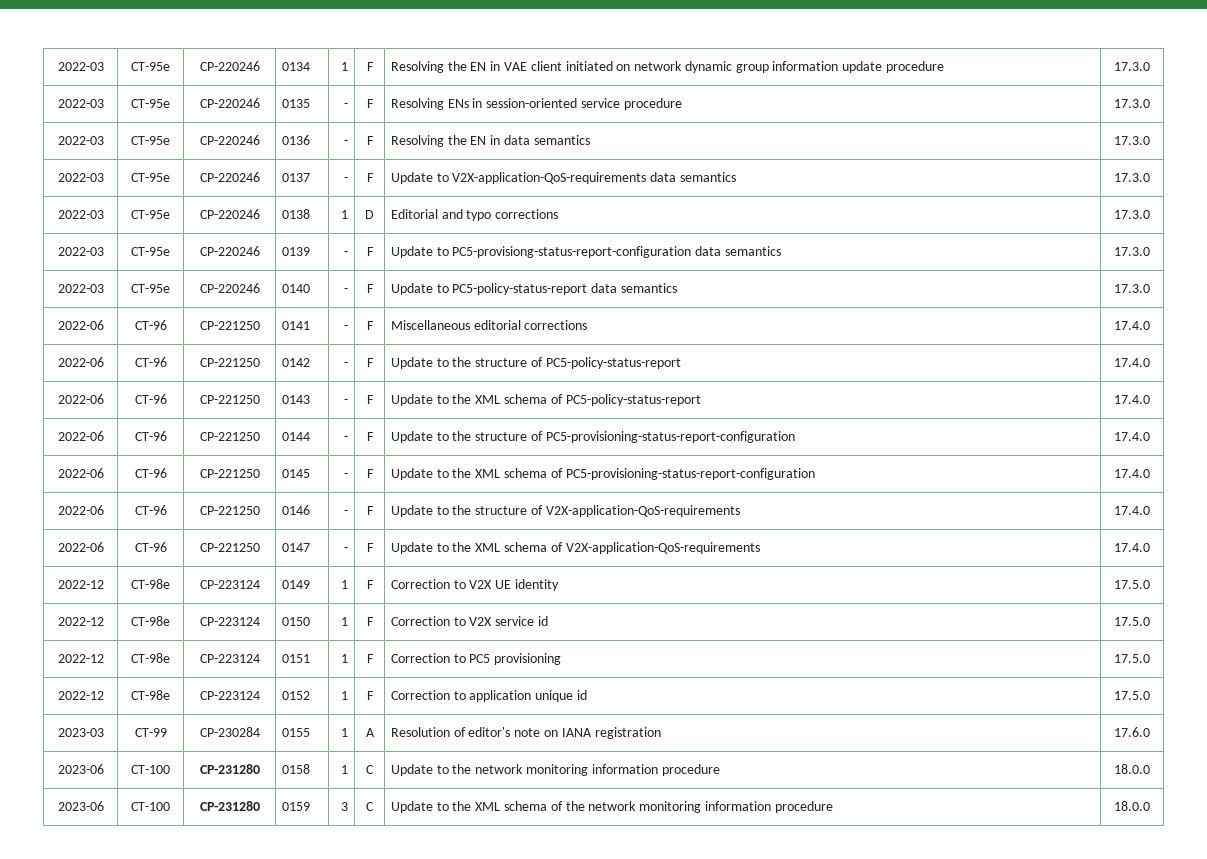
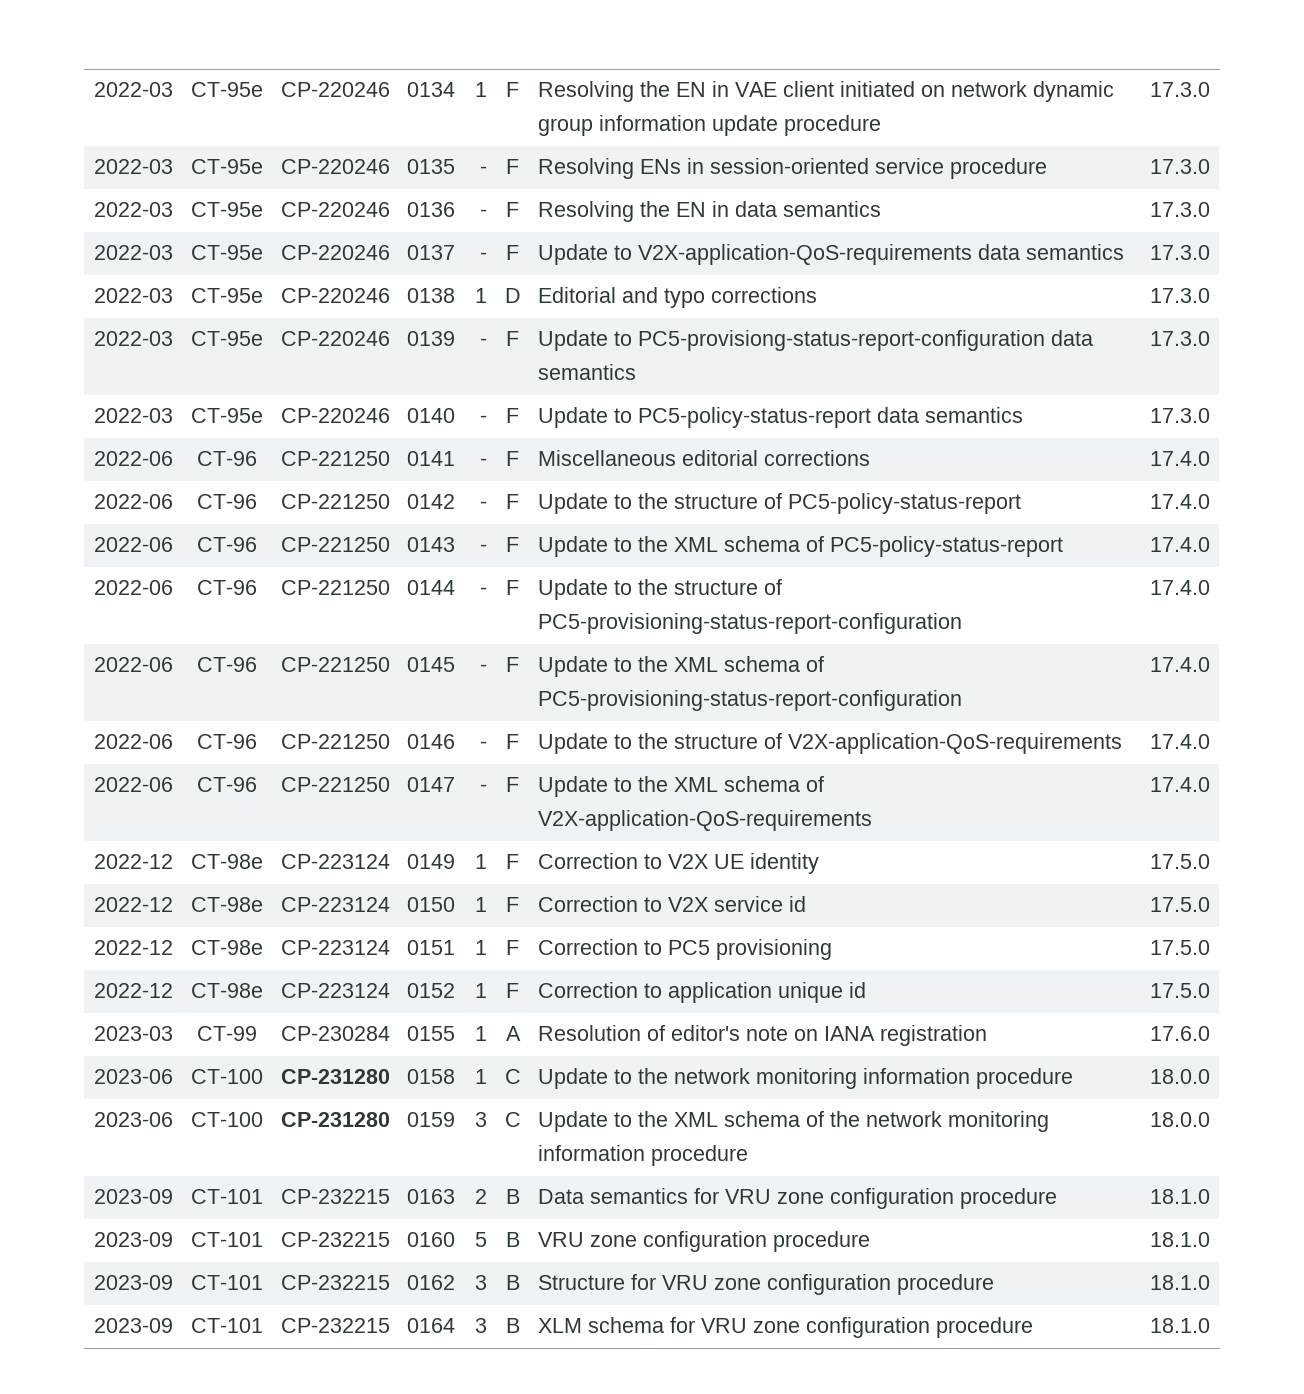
(1150, 806) none -> [93,1189,173,1204] [190,1189,263,1204] [280,1189,390,1204] [406,1189,455,1204] [475,1189,488,1204] [505,1189,520,1204] [537,1188,1057,1209] [1150,1189,1210,1204] [93,1232,173,1247] [190,1232,263,1247] [280,1232,390,1247] [406,1232,455,1247] [475,1232,488,1247] [505,1232,520,1247] [537,1231,870,1252] [1150,1232,1210,1247] [93,1275,173,1290] [190,1275,263,1290] [280,1275,390,1290] [406,1275,455,1290] [475,1275,488,1290] [505,1275,520,1290] [537,1274,994,1295] [1150,1275,1210,1290] [93,1318,173,1333] [190,1318,263,1333] [280,1318,390,1333] [406,1318,455,1333] [475,1318,488,1333] [505,1318,520,1333] [537,1317,1033,1338] [1150,1318,1210,1333] // 2023-09 | CT-101 | CP-232215 | 0163 | 2 | B | Data semantics for VRU zone configuration procedure | 18.1.0 // 2023-09 | CT-101 | CP-232215 | 0160 | 5 | B | VRU zone configuration procedure | 18.1.0 // 2023-09 | CT-101 | CP-232215 | 0162 | 3 | B | Structure for VRU zone configuration procedure | 18.1.0 // 2023-09 | CT-101 | CP-232215 | 0164 | 3 | B | XLM schema for VRU zone configuration procedure | 18.1.0

